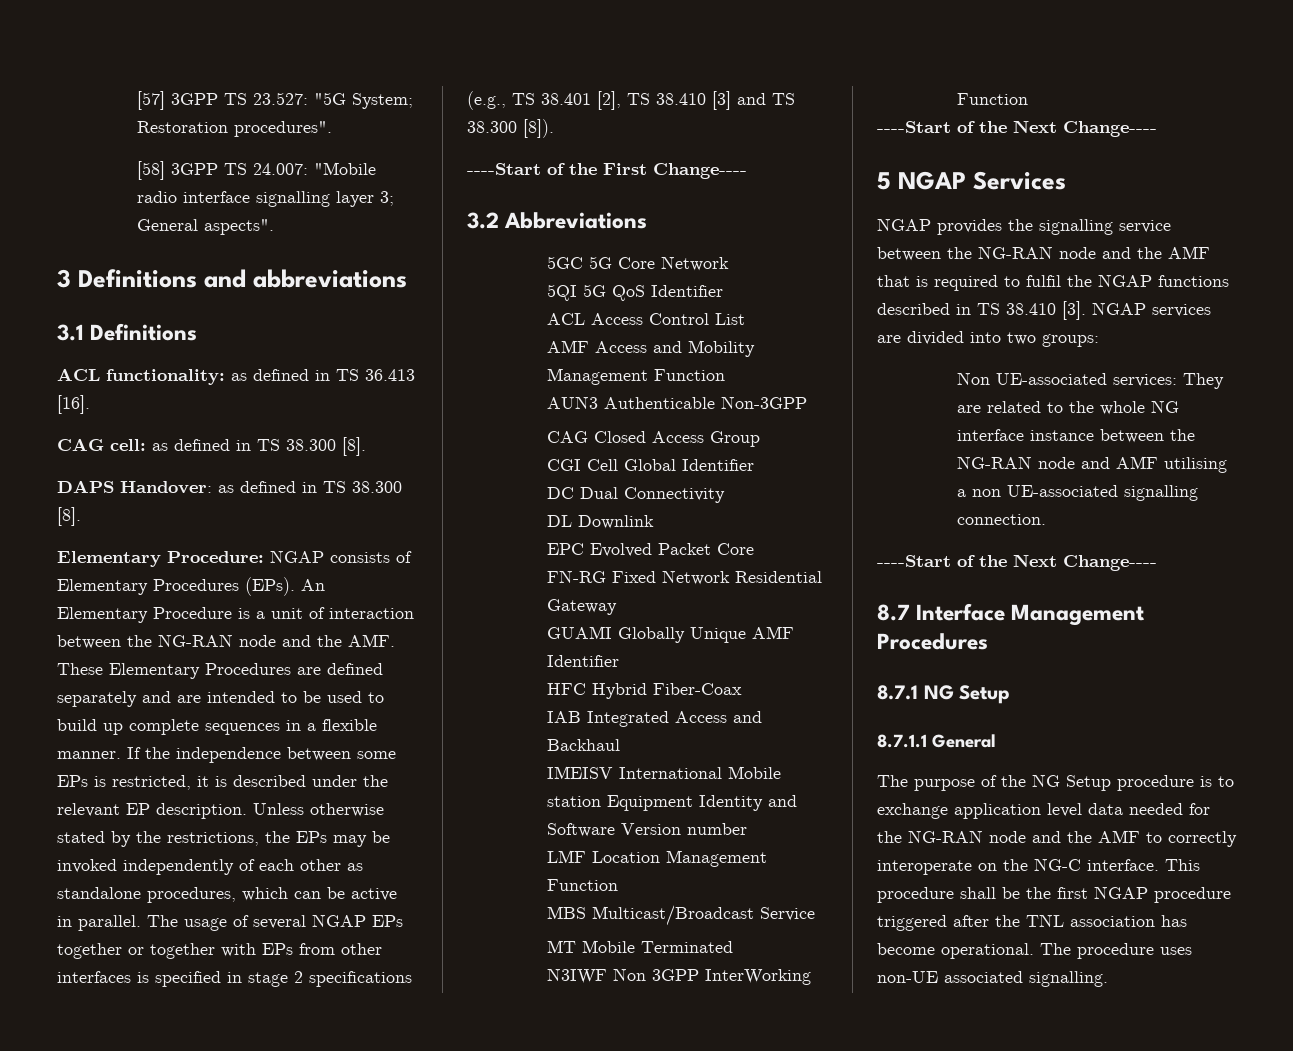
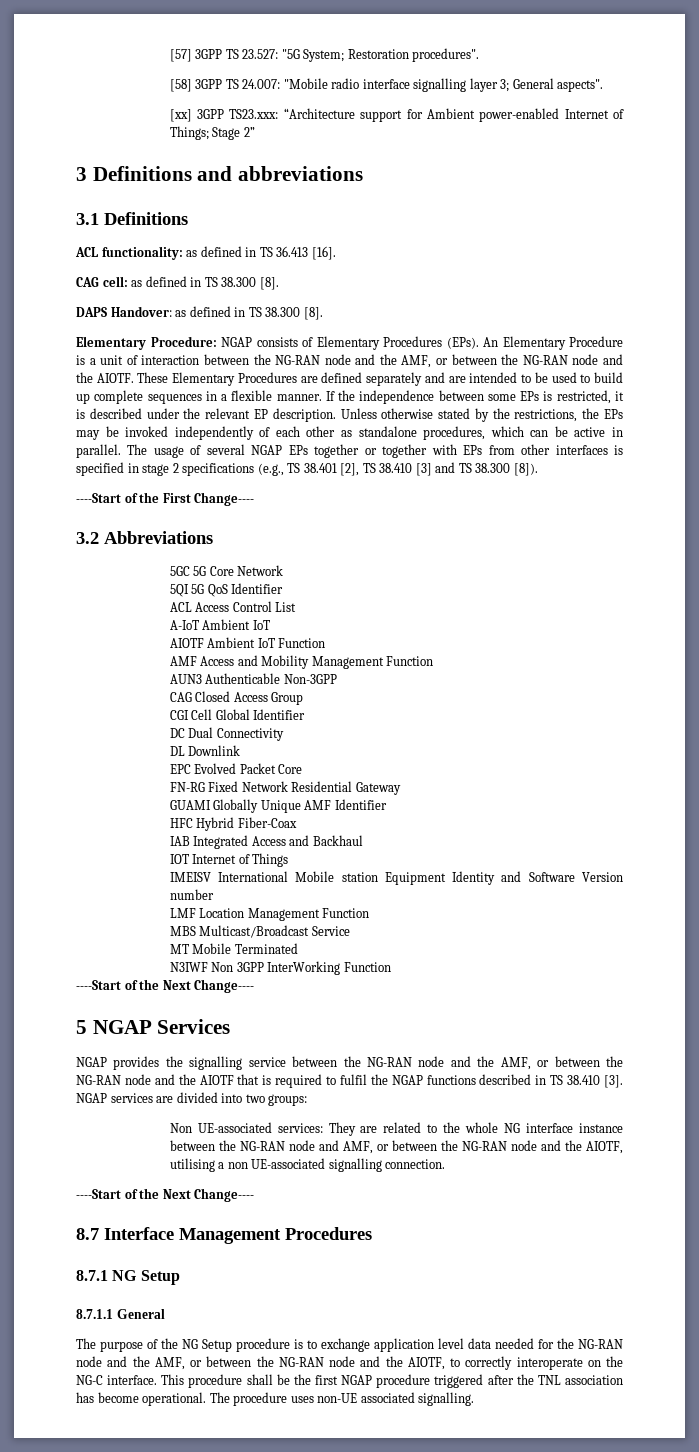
(275, 227) none -> [169,108,624,122] [169,126,255,140] // [xx] 3GPP TS23.xxx: “Architecture support for Ambient power-enabled Internet of Things; Stage 2”
[348,634,395,647] AMF. -> [401,354,623,368] [76,372,134,383] AMF, or between the NG-RAN node and the AIOTF.
(746, 319) none -> [169,619,270,630] [169,637,326,648] // A-IoT Ambient IoT // AIOTF Ambient IoT Function
(621, 745) none -> [169,853,289,867] // IOT Internet of Things
[1168,246,1210,259] AMF -> [500,1056,624,1070] [76,1074,234,1085] AMF, or between the NG-RAN node and the AIOTF
[1116,456,1159,469] AMF -> [342,1140,623,1154] AMF, or between the NG-RAN node and the AIOTF,
[1098,830,1140,843] AMF -> [154,1356,445,1370] AMF, or between the NG-RAN node and the AIOTF,

